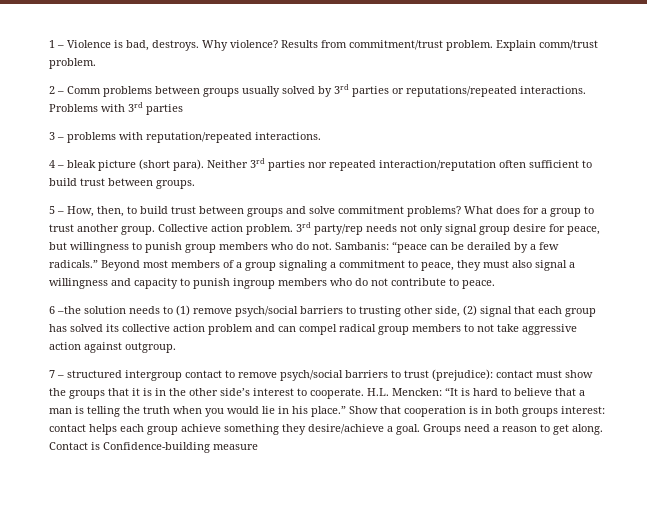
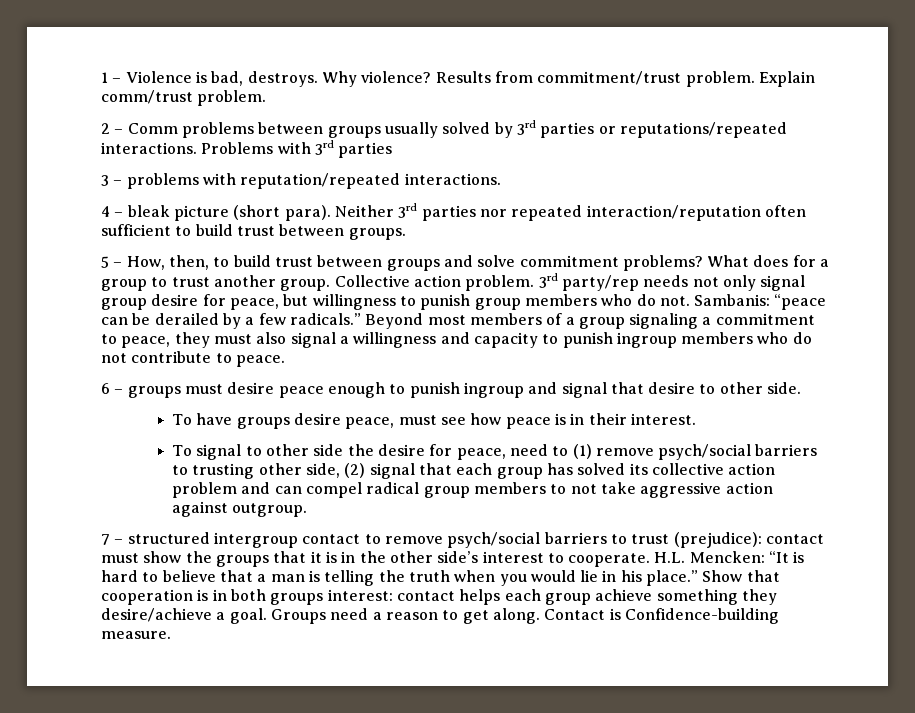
[57,306,160,314] –the solution needs -> [114,382,802,398] [172,413,696,429] [172,444,548,460] – groups must desire peace enough to punish ingroup and signal that desire to other side. // To have groups desire peace, must see how peace is in their interest. // To signal to other side the desire for peace, need
[213,444,258,450] measure -> [101,631,171,639] measure.

